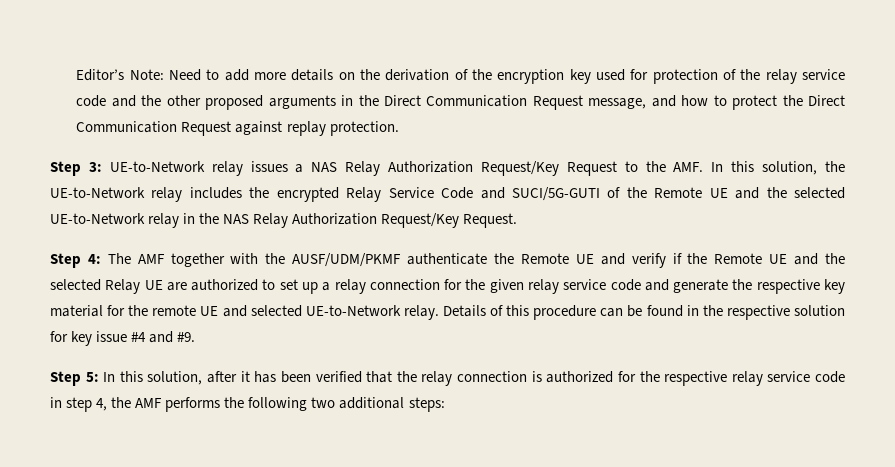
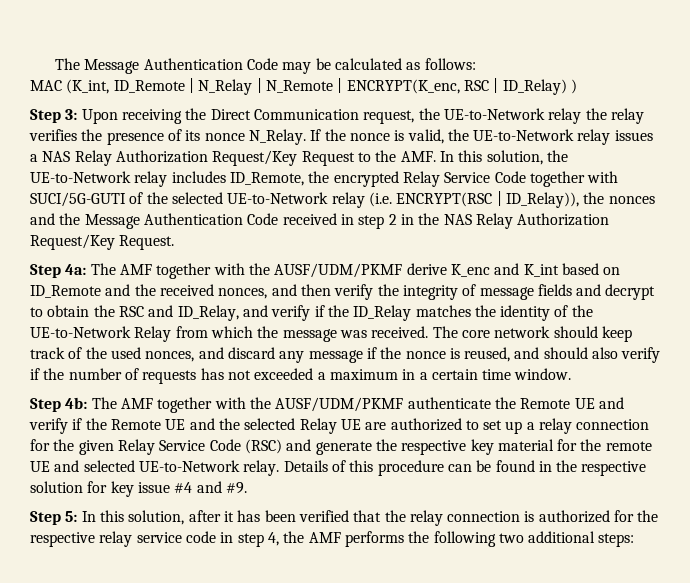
[76,69,845,84] [76,95,845,110] [76,121,399,136] [50,161,102,176] Editor’s Note: Need to add more details on the derivation of the encryption key used for protection of the relay service code and the other proposed arguments in the Direct Communication Request message, and how to protect the Direct Communication Request against replay protection. // Step 3: -> [54,58,476,74] [30,78,577,95] [30,108,644,124] [29,129,469,145] The Message Authentication Code may be calculated as follows: // MAC (K_int, ID_Remote | N_Relay | N_Remote | ENCRYPT(K_enc, RSC | ID_Relay) ) // Step 3: Upon receiving the Direct Communication request, the UE-to-Network relay the relay verifies the presence of its nonce N_Relay. If the nonce is valid, the
(242, 193) none -> [229,172,304,186] ID_Remote,
[480,187,505,199] and -> [529,171,619,187] together with
[654,187,845,199] [50,213,180,228] Remote UE and the selected UE-to-Network relay -> [171,191,655,208] [30,213,397,229] selected UE-to-Network relay (i.e. ENCRYPT(RSC | ID_Relay)), the nonces and the Message Authentication Code received in step 2
[87,254,101,264] 4: -> [65,263,621,279] [30,284,656,300] [30,305,593,321] [30,326,632,342] [30,347,661,363] [30,368,572,384] [30,397,88,412] 4a: The AMF together with the AUSF/UDM/PKMF derive K_enc and K_int based on ID_Remote and the received nonces, and then verify the integrity of message fields and decrypt to obtain the RSC and ID_Relay, and verify if the ID_Relay matches the identity of the UE-to-Network Relay from which the message was received. The core network should keep track of the used nonces, and discard any message if the nonce is reused, and should also verify if the number of requests has not exceeded a maximum in a certain time window. // Step 4b:
[528,279,641,294] relay service code -> [117,439,282,455] Relay Service Code (RSC)

